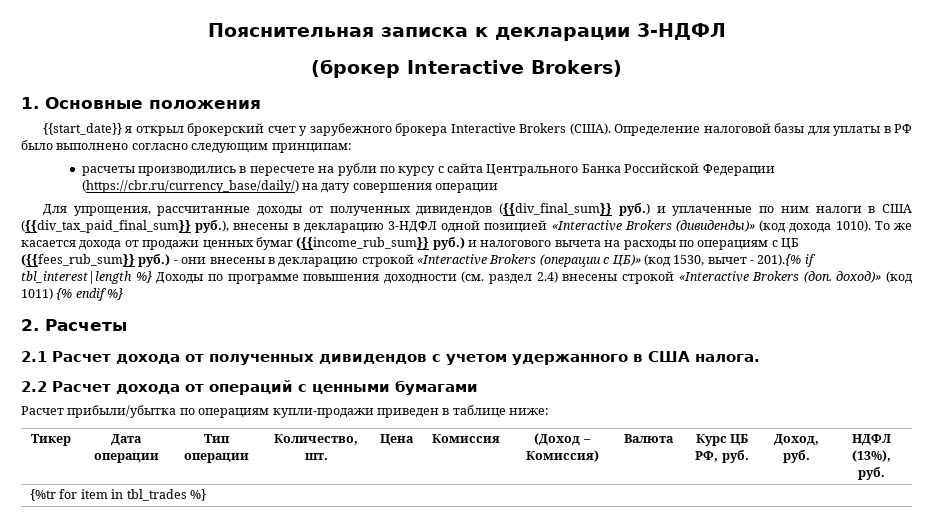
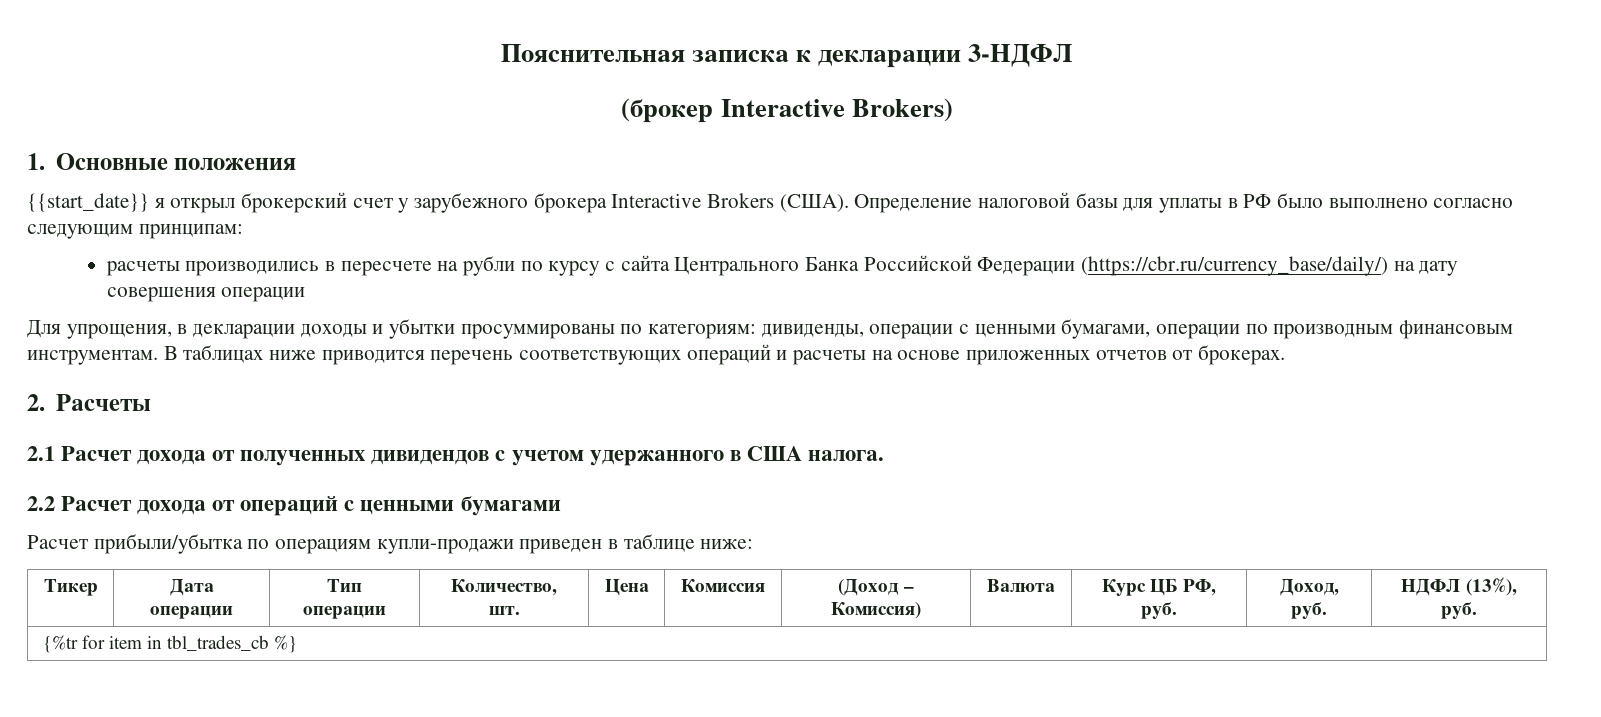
[157,203,912,216] [21,220,913,233] [21,237,799,250] [21,254,816,267] [21,271,913,284] [21,288,124,301] рассчитанные доходы от полученных дивидендов ({{div_final_sum}} руб.) и уплаченные по ним налоги в США ({{div_tax_paid_final_sum}} руб.), внесены в декларацию 3-НДФЛ одной позицией «Interactive Brokers (дивиденды)» (код дохода 1010). То же касается дохода от продажи ценных бумаг ({{income_rub_sum}} руб.) и налогового вычета на расходы по операциям с ЦБ ({{fees_rub_sum}} руб.) - они внесены в декларацию строкой «Interactive Brokers (операции с ЦБ)» (код 1530, вычет - 201).{% if tbl_interest|length %} Доходы по программе повышения доходности (см. раздел 2.4) внесены строкой «Interactive Brokers (доп. доход)» (код 1011) {% endif %} -> [177,319,1514,339] [27,344,1286,365] в декларации доходы и убытки просуммированы по категориям: дивиденды, операции с ценными бумагами, операции по производным финансовым инструментам. В таблицах ниже приводится перечень соответствующих операций и расчеты на основе приложенных отчетов от брокерах.
[126,489,187,501] tbl_trades -> [167,635,270,651] tbl_trades_cb

